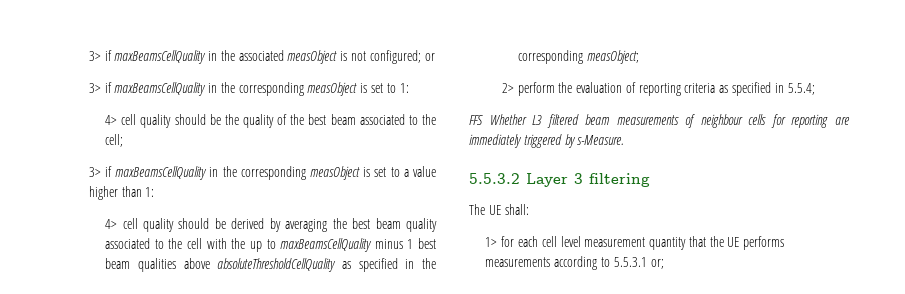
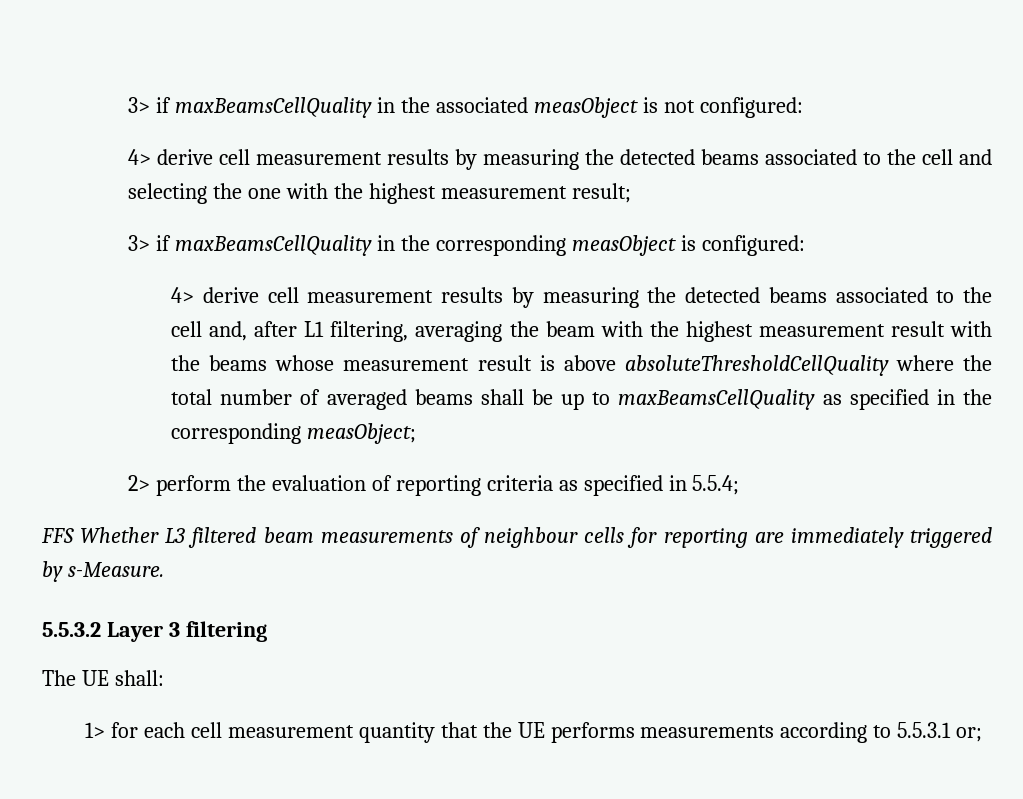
[369,50,435,64] [88,82,409,96] [105,114,436,128] [105,134,124,147] [88,166,436,180] [88,186,155,200] [105,218,437,232] [105,238,436,252] [105,258,337,272] configured; or // 3> if maxBeamsCellQuality in the corresponding measObject is set to 1: // 4> cell quality should be the quality of the best beam associated to the cell; // 3> if maxBeamsCellQuality in the corresponding measObject is set to a value higher than 1: // 4> cell quality should be derived by averaging the best beam quality associated to the cell with the up to maxBeamsCellQuality minus 1 best beam qualities above absoluteThresholdCellQuality -> [699,97,803,118] [128,149,992,170] [128,183,631,204] [128,235,805,256] [171,287,993,308] [171,321,992,342] [171,355,992,376] [171,389,816,410] configured: // 4> derive cell measurement results by measuring the detected beams associated to the cell and selecting the one with the highest measurement result; // 3> if maxBeamsCellQuality in the corresponding measObject is configured: // 4> derive cell measurement results by measuring the detected beams associated to the cell and, after L1 filtering, averaging the beam with the highest measurement result with the beams whose measurement result is above absoluteThresholdCellQuality where the total number of averaged beams shall be up to maxBeamsCellQuality
[560,236,581,247] level -> (222, 730) none

